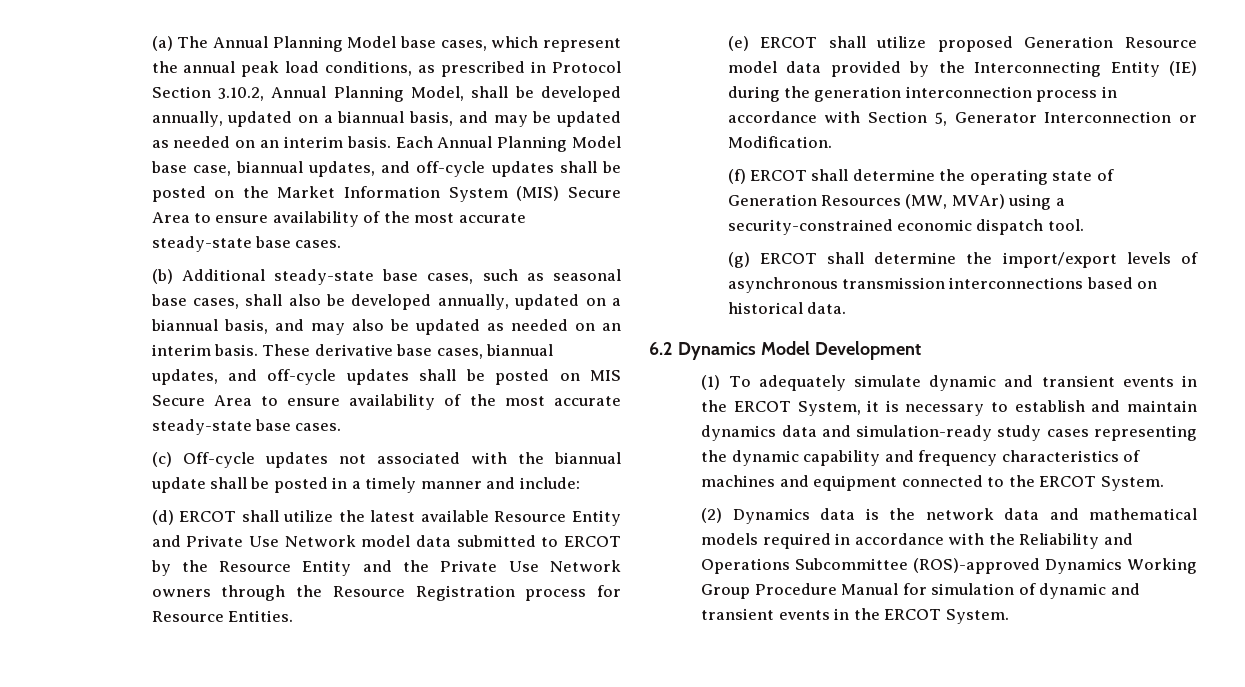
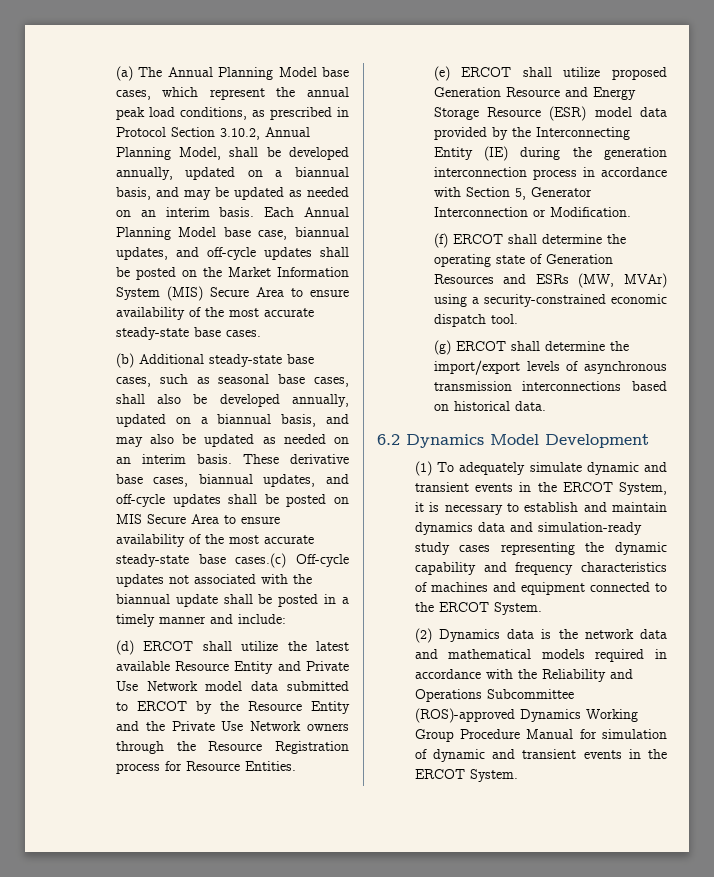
[295,423,342,431] [151,452,172,467] cases. // (c) -> [235,553,287,568] cases.(c)
(1197, 42) none -> [564,87,636,100] [433,106,587,121] and Energy Storage Resource (ESR)
(901, 200) none -> [503,274,569,284] and ESRs

